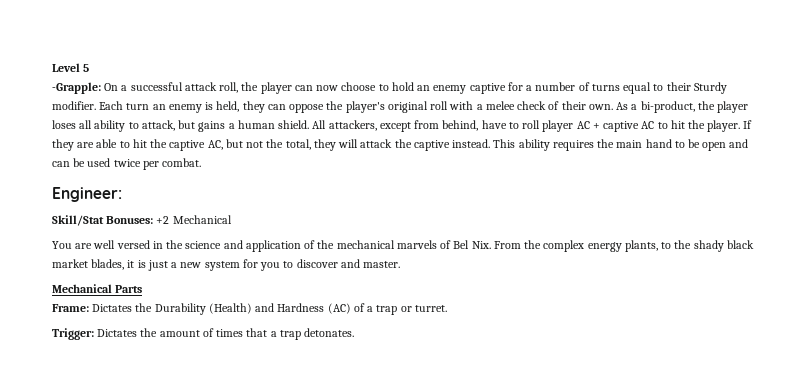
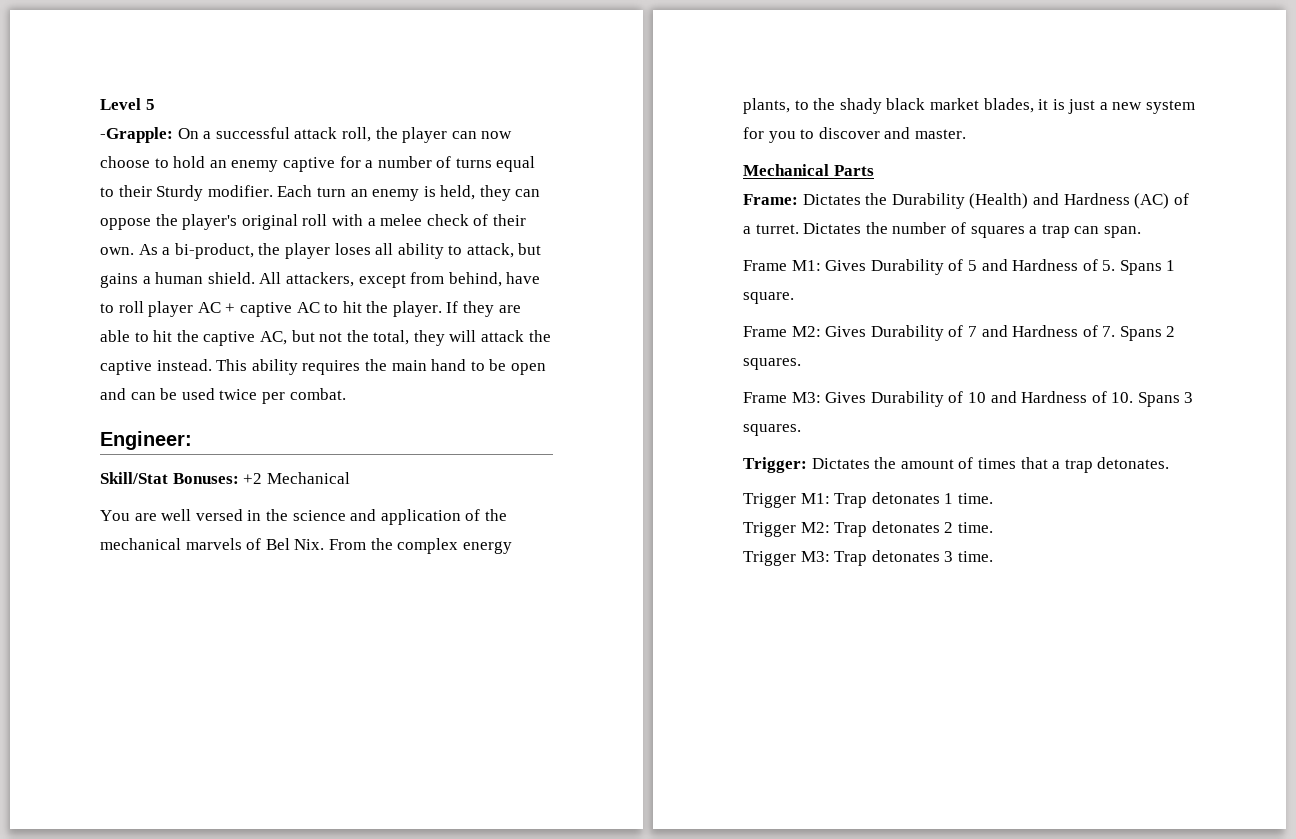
[376,305,447,315] trap or turret. -> [755,222,1141,238] [743,259,1176,275] [743,292,794,304] [743,325,1176,341] [743,358,801,370] [743,391,1194,407] [743,424,801,436] turret. Dictates the number of squares a trap can span. // Frame M1: Gives Durability of 5 and Hardness of 5. Spans 1 square. // Frame M2: Gives Durability of 7 and Hardness of 7. Spans 2 squares. // Frame M3: Gives Durability of 10 and Hardness of 10. Spans 3 squares.
(355, 332) none -> [743,492,993,508] [743,521,993,537] [743,550,993,566] // Trigger M1: Trap detonates 1 time. // Trigger M2: Trap detonates 2 time. // Trigger M3: Trap detonates 3 time.

